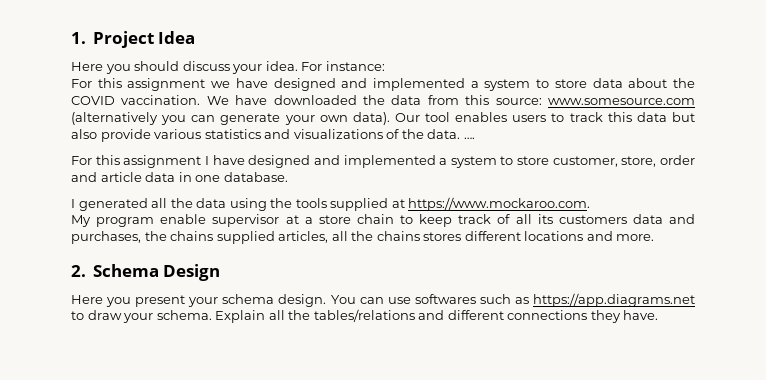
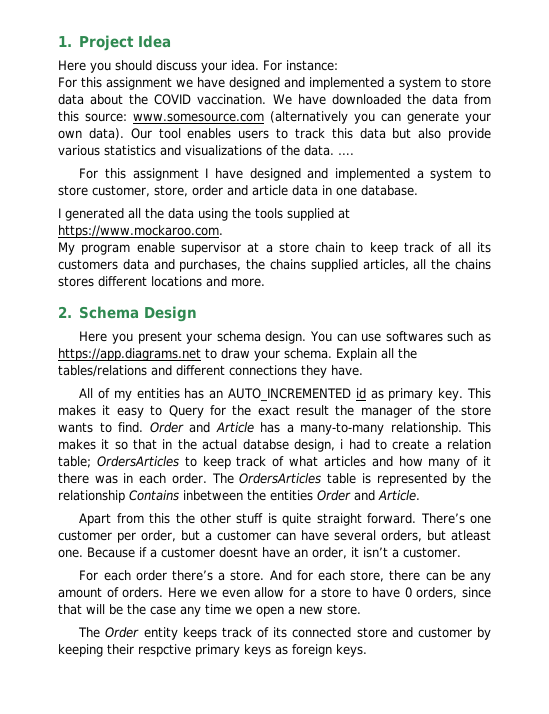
(659, 315) none -> [79,388,492,402] [58,405,491,418] [58,422,491,435] [58,439,491,452] [58,456,491,469] [58,473,492,486] [58,490,420,503] [79,513,492,526] [58,530,491,543] [58,547,461,559] [79,570,492,583] [58,587,491,599] [58,604,361,617] [78,627,491,640] [58,644,367,657] // All of my entities has an AUTO_INCREMENTED id as primary key. This makes it easy to Query for the exact result the manager of the store wants to find. Order and Article has a many-to-many relationship. This makes it so that in the actual databse design, i had to create a relation table; OrdersArticles to keep track of what articles and how many of it there was in each order. The OrdersArticles table is represented by the relationship Contains inbetween the entities Order and Article. // Apart from this the other stuff is quite straight forward. There’s one customer per order, but a customer can have several orders, but atleast one. Because if a customer doesnt have an order, it isn’t a customer. // For each order there’s a store. And for each store, there can be any amount of orders. Here we even allow for a store to have 0 orders, since that will be the case any time we open a new store. // The Order entity keeps track of its connected store and customer by keeping their respctive primary keys as foreign keys.

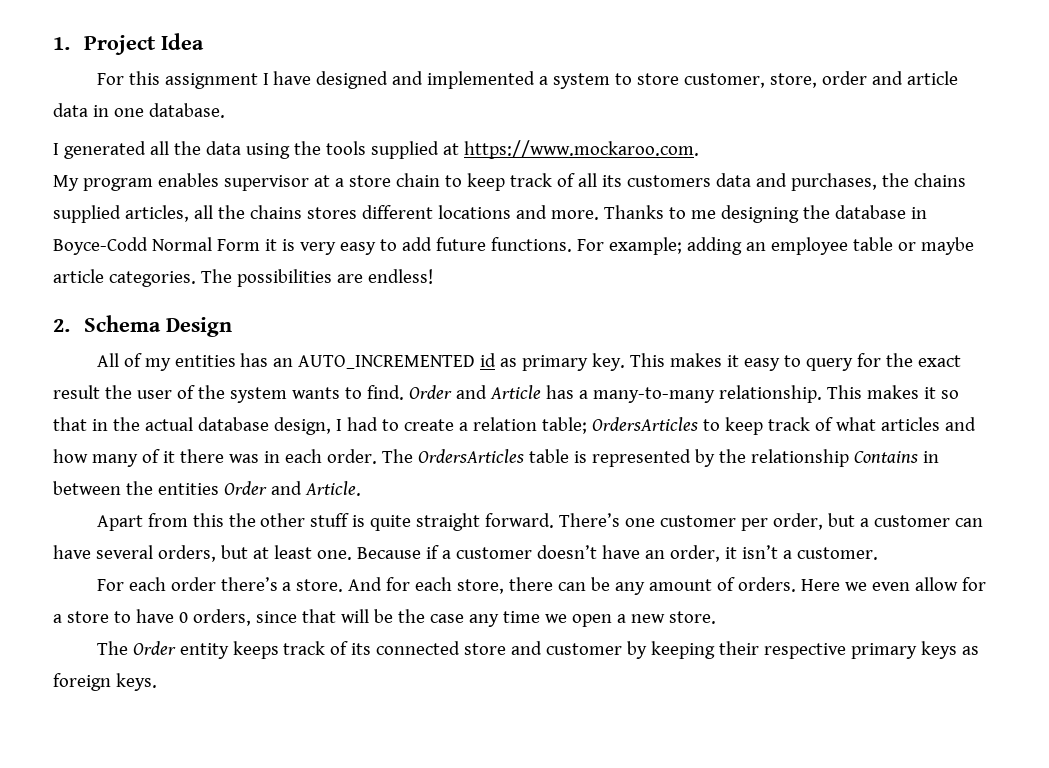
[58,60,338,73] [58,77,491,90] [58,94,492,105] [58,111,492,124] [58,128,491,141] [58,145,354,156] // Here you should discuss your idea. For instance: // For this assignment we have designed and implemented a system to store data about the COVID vaccination. We have downloaded the data from this source: www.somesource.com (alternatively you can generate your own data). Our tool enables users to track this data but also provide various statistics and visualizations of the data. …. -> (204, 41) none
[136,242,175,253] enable -> [157,173,219,187] enables
[58,306,197,322] [79,331,491,344] [58,348,417,361] [58,365,363,378] // 2. Schema Design // Here you present your schema design. You can use softwares such as https://app.diagrams.net to draw your schema. Explain all the tables/relations and different connections they have. -> [603,205,927,223] [53,237,974,255] [53,269,433,287] [53,315,232,337] Thanks to me designing the database in Boyce-Codd Normal Form it is very easy to add future functions. For example; adding an employee table or maybe article categories. The possibilities are endless! // 2. Schema Design
[168,405,204,418] Query -> [806,358,854,371] query
[360,405,491,418] manager of the store -> [136,385,287,403] user of the system
[242,439,344,452] databse design, i -> [197,417,342,435] database design, I
[183,490,243,501] inbetween -> [922,451,939,463] [53,481,121,495] in between
[451,530,491,541] atleast -> [252,545,312,559] at least
[219,547,258,558] doesnt -> [536,545,597,559] doesn’t
[138,644,191,657] respctive -> [764,643,847,659] respective

